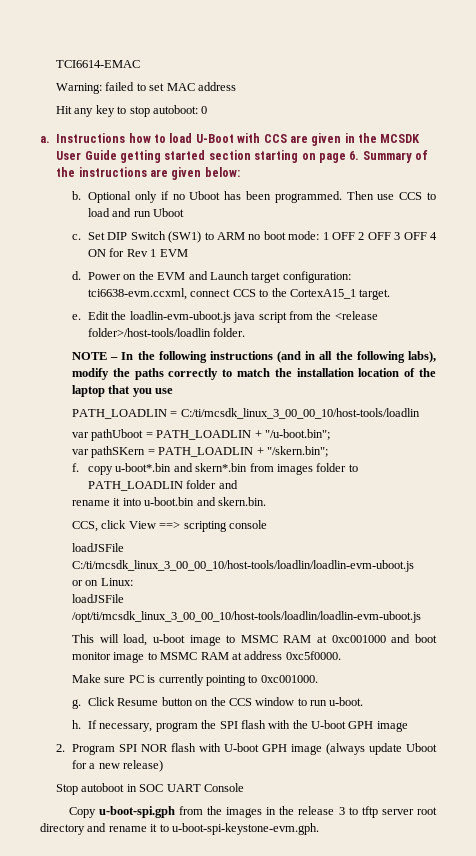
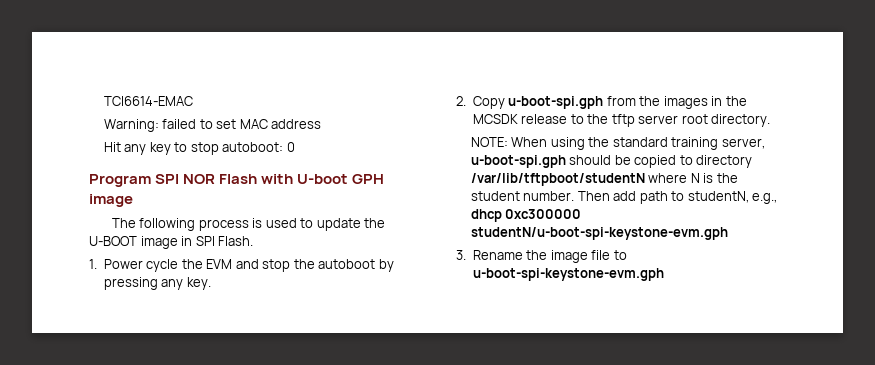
[40,133,421,146] [56,150,428,163] [56,167,240,180] [72,191,436,203] [88,208,185,217] [72,231,438,243] [88,248,188,257] [72,271,351,283] [88,288,391,300] [72,311,378,323] [88,328,246,337] [72,351,437,363] [72,368,436,380] [72,385,174,397] [72,408,420,419] [72,429,330,441] [72,446,328,458] [72,463,358,475] [88,480,238,491] [72,497,266,506] [72,520,267,532] [72,543,125,552] [72,560,415,572] [72,578,133,586] [72,594,125,603] [72,611,422,623] [72,634,438,646] [72,651,341,663] [72,674,318,686] [72,697,364,709] [72,720,408,732] [56,743,438,755] [72,760,164,772] [56,783,244,795] a. Instructions how to load U-Boot with CCS are given in the MCSDK User Guide getting started section starting on page 6. Summary of the instructions are given below: // b. Optional only if no Uboot has been programmed. Then use CCS to load and run Uboot // c. Set DIP Switch (SW1) to ARM no boot mode: 1 OFF 2 OFF 3 OFF 4 ON for Rev 1 EVM // d. Power on the EVM and Launch target configuration: tci6638-evm.ccxml, connect CCS to the CortexA15_1 target. // e. Edit the loadlin-evm-uboot.js java script from the <release folder>/host-tools/loadlin folder. // NOTE – In the following instructions (and in all the following labs), modify the paths correctly to match the installation location of the laptop that you use // PATH_LOADLIN = C:/ti/mcsdk_linux_3_00_00_10/host-tools/loadlin // var pathUboot = PATH_LOADLIN + "/u-boot.bin"; // var pathSKern = PATH_LOADLIN + "/skern.bin"; // f. copy u-boot*.bin and skern*.bin from images folder to PATH_LOADLIN folder and // rename it into u-boot.bin and skern.bin. // CCS, click View ==> scripting console // loadJSFile C:/ti/mcsdk_linux_3_00_00_10/host-tools/loadlin/loadlin-evm-uboot.js // or on Linux: // loadJSFile /opt/ti/mcsdk_linux_3_00_00_10/host-tools/loadlin/loadlin-evm-uboot.js // This will load, u-boot image to MSMC RAM at 0xc001000 and boot monitor image to MSMC RAM at address 0xc5f0000. // Make sure PC is currently pointing to 0xc001000. // g. Click Resume button on the CCS window to run u-boot. // h. If necessary, program the SPI flash with the U-boot GPH image // 2. Program SPI NOR flash with U-boot GPH image (always update Uboot for a new release) // Stop autoboot in SOC UART Console // -> [89,174,385,187] [89,194,133,207] [111,218,386,231] [89,236,254,249] [89,259,394,272] [103,277,211,290] [456,96,466,106] Program SPI NOR Flash with U-boot GPH image // The following process is used to update the U-BOOT image in SPI Flash. // 1. Power cycle the EVM and stop the autoboot by pressing any key. // 2.
[298,806,437,818] [40,823,319,835] release 3 to tftp server root directory and rename it to u-boot-spi-keystone-evm.gph. -> [472,114,771,127] [470,137,765,150] [470,155,753,168] [470,173,738,186] [470,191,778,204] [470,209,582,222] [470,227,728,240] [456,250,627,263] [472,268,664,281] MCSDK release to the tftp server root directory. // NOTE: When using the standard training server, u-boot-spi.gph should be copied to directory /var/lib/tftpboot/studentN where N is the student number. Then add path to studentN, e.g., dhcp 0xc300000 studentN/u-boot-spi-keystone-evm.gph // 3. Rename the image file to u-boot-spi-keystone-evm.gph

